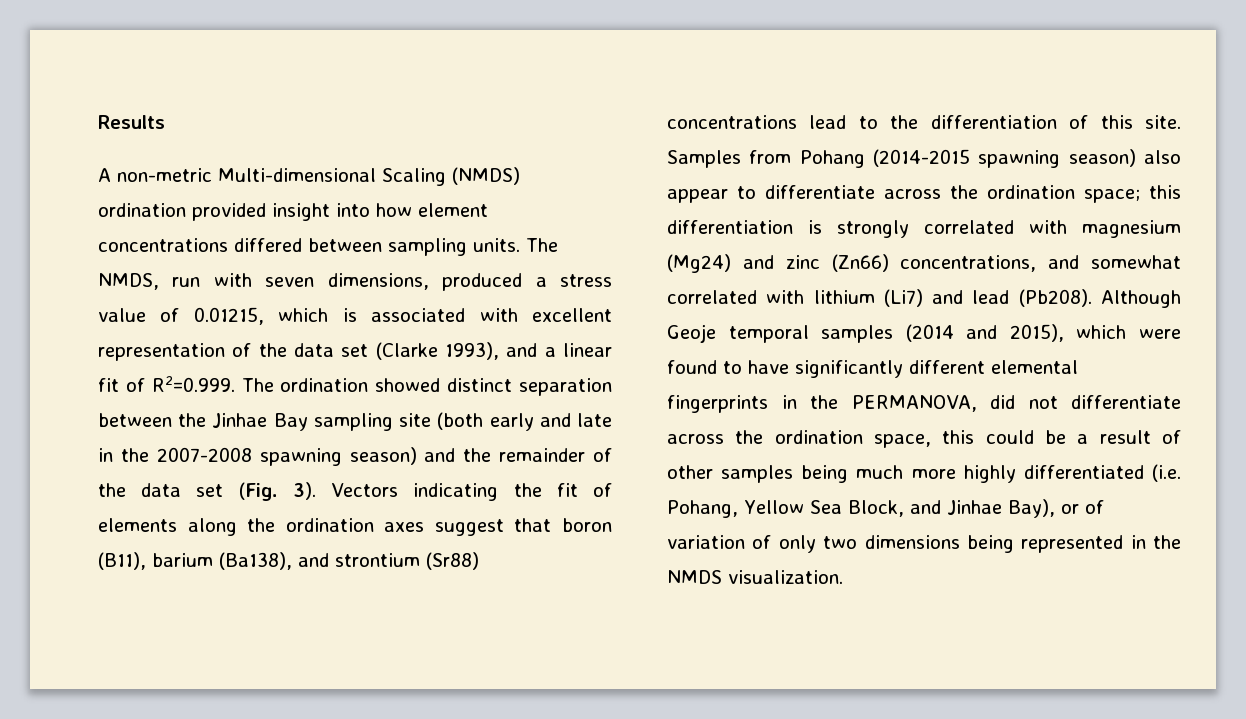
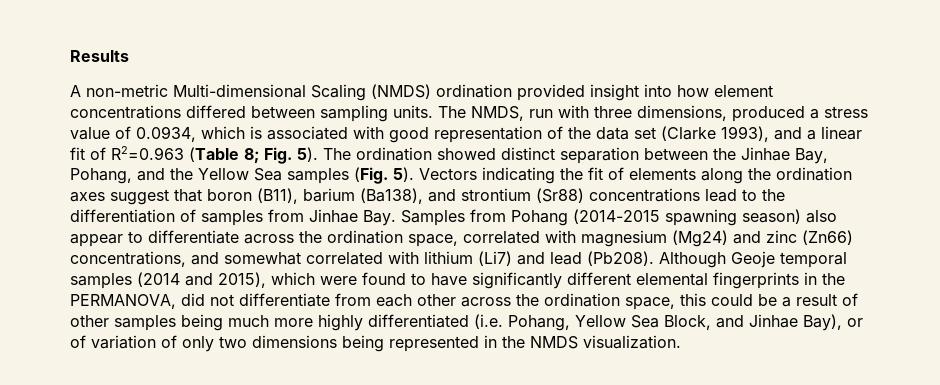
[265,277,315,287] seven -> [594,106,632,118] three
[193,307,264,325] 0.01215, -> [136,126,196,142] 0.0934,
[532,308,612,322] excellent -> [389,127,429,143] good
[151,376,235,392] R2=0.999. -> [111,146,318,164] R2=0.963 (Table 8; Fig. 5).
[273,412,612,431] [98,447,612,466] [98,482,316,501] Bay sampling site (both early and late in the 2007-2008 spawning season) and the remainder of the data set (Fig. 3). -> [795,148,828,164] [70,167,414,184] Bay, Pohang, and the Yellow Sea samples (Fig. 5).
[1100,115,1181,129] this site. -> [201,209,396,226] samples from Jinhae Bay.
[1084,185,1181,203] [667,220,909,238] space; this differentiation is strongly -> [408,234,458,247] space,
(1181, 402) none -> [335,293,456,307] from each other

